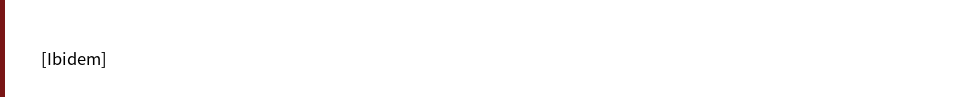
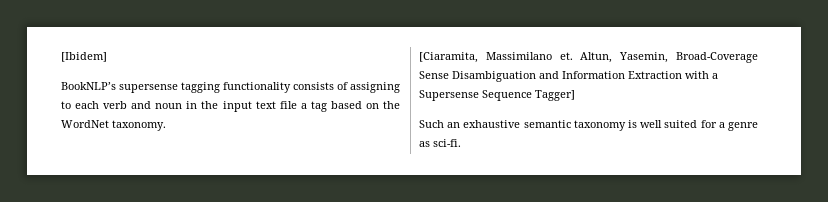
(107, 60) none -> [61,82,400,93] [61,101,400,112] [61,120,166,131] [419,52,758,63] [419,71,718,82] [419,90,575,101] [419,120,758,131] [419,139,461,147] // BookNLP’s supersense tagging functionality consists of assigning to each verb and noun in the input text file a tag based on the WordNet taxonomy. // [Ciaramita, Massimilano et. Altun, Yasemin, Broad-Coverage Sense Disambiguation and Information Extraction with a Supersense Sequence Tagger] // Such an exhaustive semantic taxonomy is well suited for a genre as sci-fi.

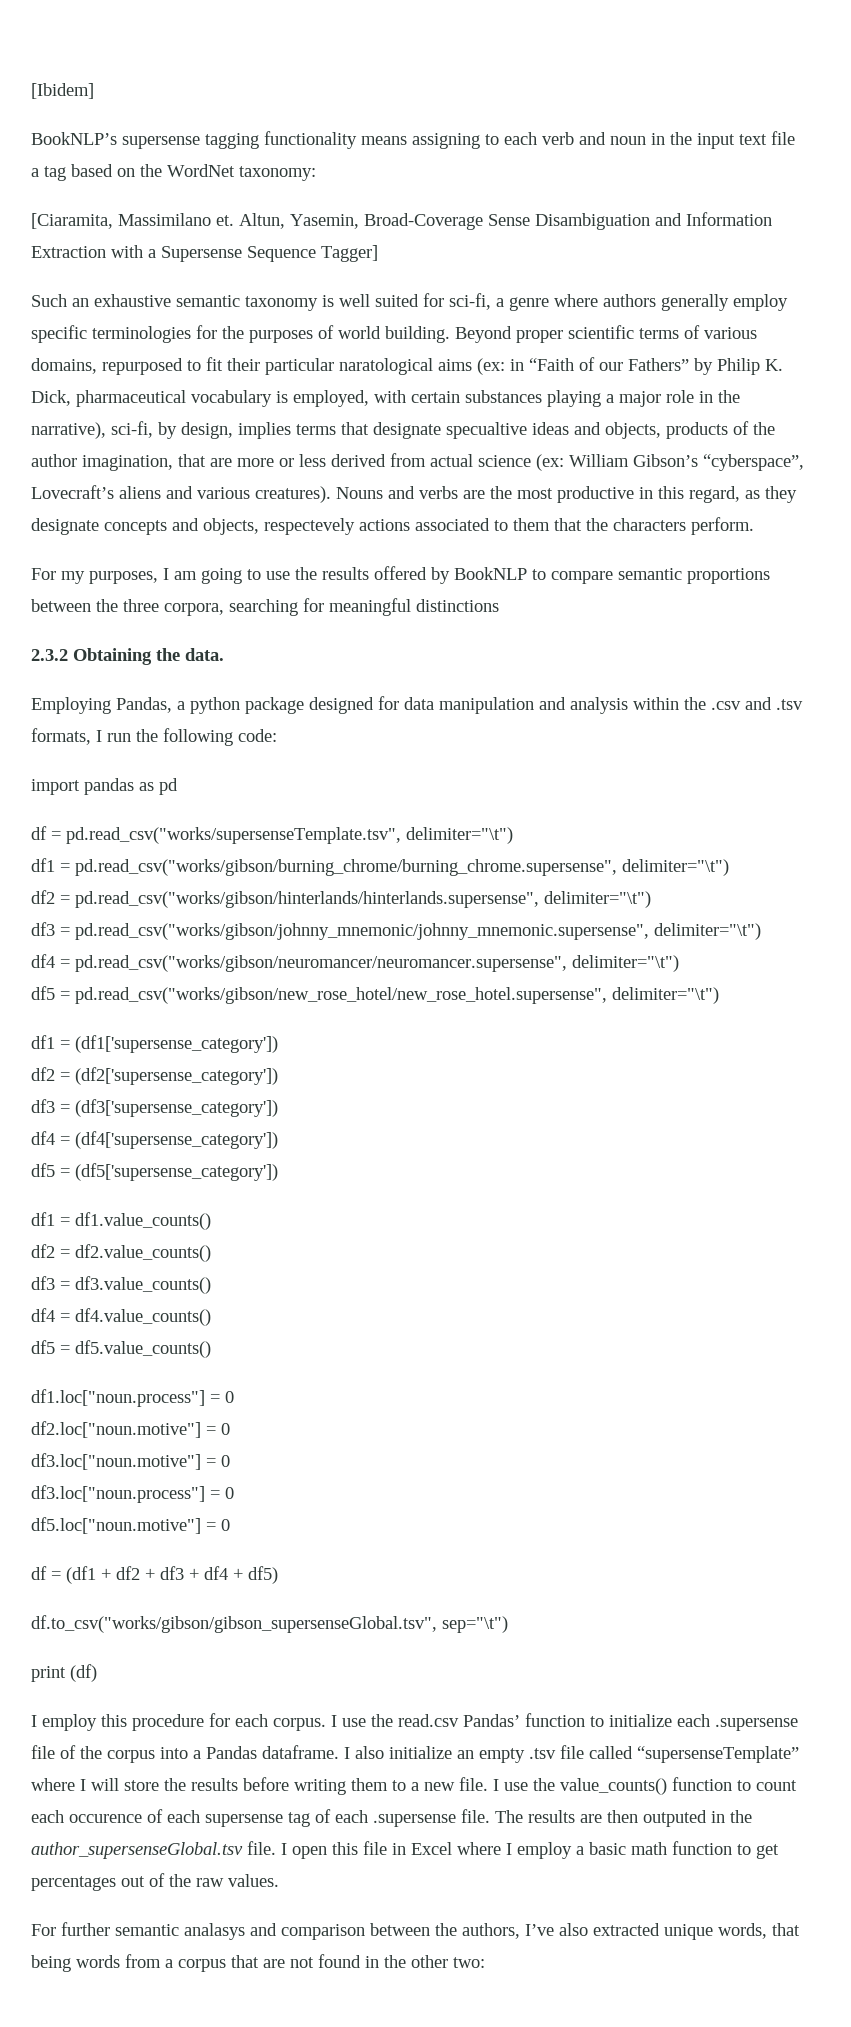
[293,82,348,90] consists of -> [361,136,407,145] means
[112,120,166,131] taxonomy. -> [239,166,316,181] taxonomy:
(717, 124) none -> [449,293,491,310] sci-fi,
[419,139,461,147] as sci-fi. -> [554,294,788,311] [31,325,757,343] [31,357,783,375] [31,390,740,407] [31,421,775,439] [31,453,804,471] [31,485,797,503] [31,517,754,535] [31,566,770,584] [31,598,499,616] [31,648,224,665] [31,696,803,714] [31,728,277,746] [31,778,178,795] [31,826,513,844] [31,858,729,876] [31,890,651,908] [31,922,761,940] [31,954,679,972] [31,986,719,1004] [31,1035,278,1053] [31,1067,278,1085] [31,1099,278,1117] [31,1131,278,1149] [31,1163,278,1181] [31,1212,211,1230] [31,1244,211,1262] [31,1276,211,1294] [31,1308,211,1326] [31,1340,211,1358] [31,1389,234,1407] [31,1421,230,1438] [31,1453,230,1470] [31,1485,234,1503] [31,1517,230,1534] [31,1566,278,1584] [31,1615,508,1633] [31,1664,97,1682] [31,1713,798,1731] [31,1745,799,1763] [31,1777,797,1795] [31,1809,752,1827] [31,1841,779,1859] [31,1873,279,1891] [31,1922,800,1940] [31,1954,485,1972] where authors generally employ specific terminologies for the purposes of world building. Beyond proper scientific terms of various domains, repurposed to fit their particular naratological aims (ex: in “Faith of our Fathers” by Philip K. Dick, pharmaceutical vocabulary is employed, with certain substances playing a major role in the narrative), sci-fi, by design, implies terms that designate specualtive ideas and objects, products of the author imagination, that are more or less derived from actual science (ex: William Gibson’s “cyberspace”, Lovecraft’s aliens and various creatures). Nouns and verbs are the most productive in this regard, as they designate concepts and objects, respectevely actions associated to them that the characters perform. // For my purposes, I am going to use the results offered by BookNLP to compare semantic proportions between the three corpora, searching for meaningful distinctions // 2.3.2 Obtaining the data. // Employing Pandas, a python package designed for data manipulation and analysis within the .csv and .tsv formats, I run the following code: // import pandas as pd // df = pd.read_csv("works/supersenseTemplate.tsv", delimiter="\t") // df1 = pd.read_csv("works/gibson/burning_chrome/burning_chrome.supersense", delimiter="\t") // df2 = pd.read_csv("works/gibson/hinterlands/hinterlands.supersense", delimiter="\t") // df3 = pd.read_csv("works/gibson/johnny_mnemonic/johnny_mnemonic.supersense", delimiter="\t") // df4 = pd.read_csv("works/gibson/neuromancer/neuromancer.supersense", delimiter="\t") // df5 = pd.read_csv("works/gibson/new_rose_hotel/new_rose_hotel.supersense", delimiter="\t") // df1 = (df1['supersense_category']) // df2 = (df2['supersense_category']) // df3 = (df3['supersense_category']) // df4 = (df4['supersense_category']) // df5 = (df5['supersense_category']) // df1 = df1.value_counts() // df2 = df2.value_counts() // df3 = df3.value_counts() // df4 = df4.value_counts() // df5 = df5.value_counts() // df1.loc["noun.process"] = 0 // df2.loc["noun.motive"] = 0 // df3.loc["noun.motive"] = 0 // df3.loc["noun.process"] = 0 // df5.loc["noun.motive"] = 0 // df = (df1 + df2 + df3 + df4 + df5) // df.to_csv("works/gibson/gibson_supersenseGlobal.tsv", sep="\t") // print (df) // I employ this procedure for each corpus. I use the read.csv Pandas’ function to initialize each .supersense file of the corpus into a Pandas dataframe. I also initialize an empty .tsv file called “supersenseTemplate” where I will store the results before writing them to a new file. I use the value_counts() function to count each occurence of each supersense tag of each .supersense file. The results are then outputed in the author_supersenseGlobal.tsv file. I open this file in Excel where I employ a basic math function to get percentages out of the raw values. // For further semantic analasys and comparison between the authors, I’ve also extracted unique words, that being words from a corpus that are not found in the other two:

